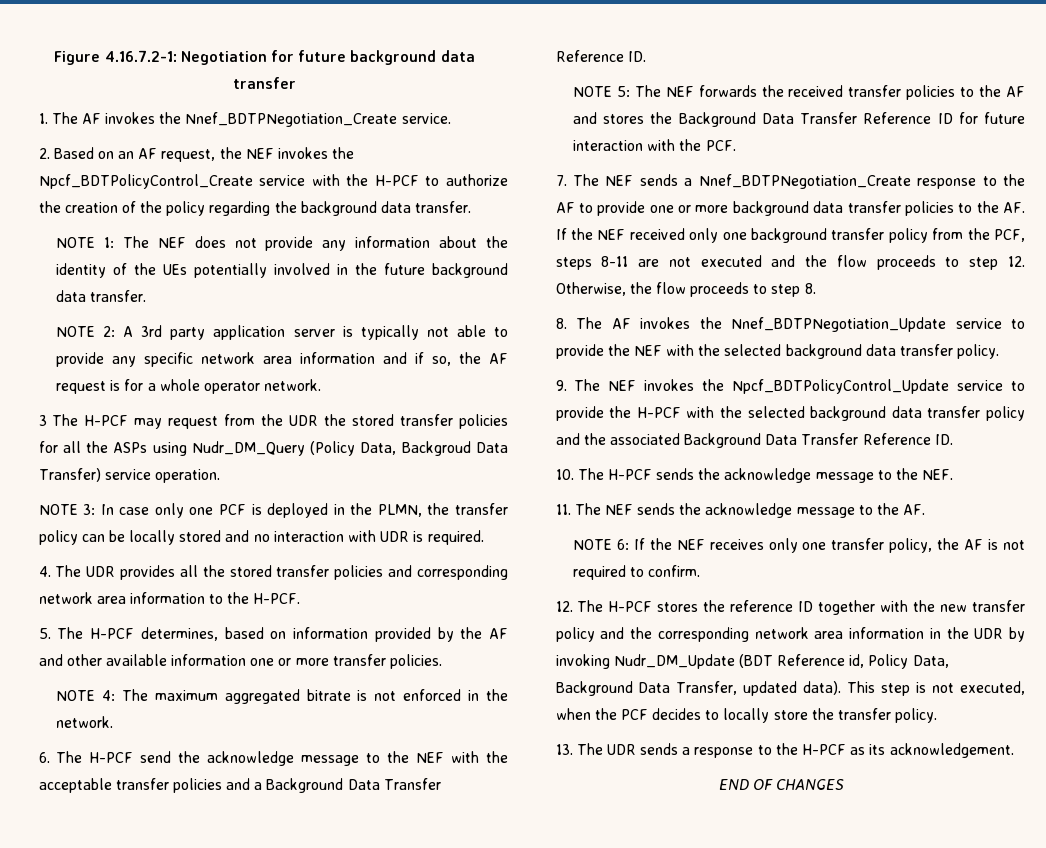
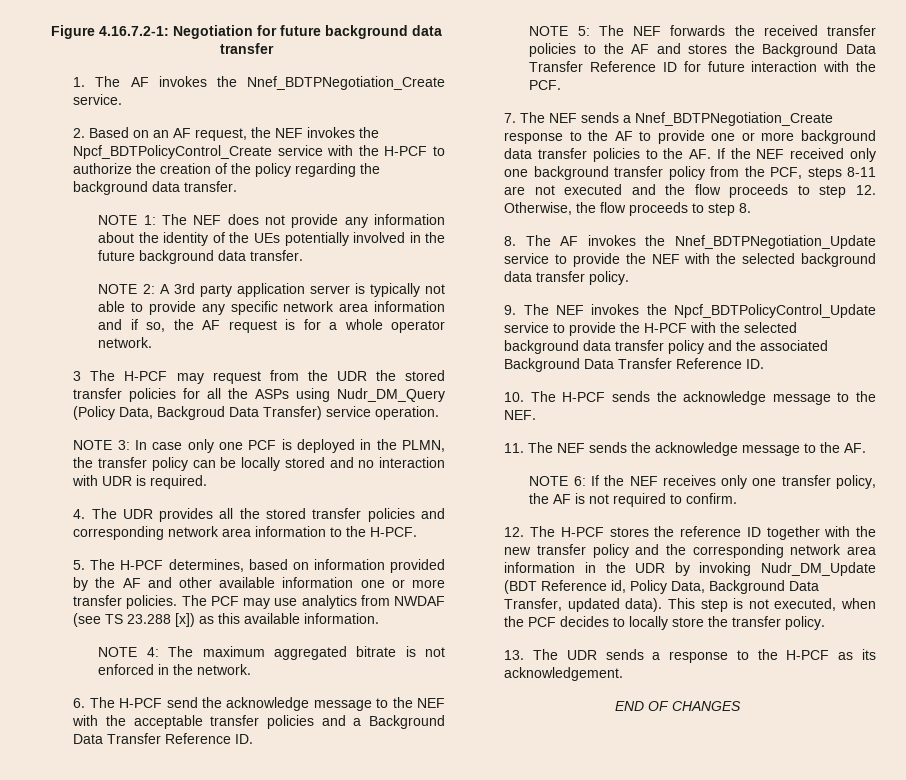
(442, 661) none -> [181,595,446,609] [73,613,380,627] The PCF may use analytics from NWDAF (see TS 23.288 [x]) as this available information.

